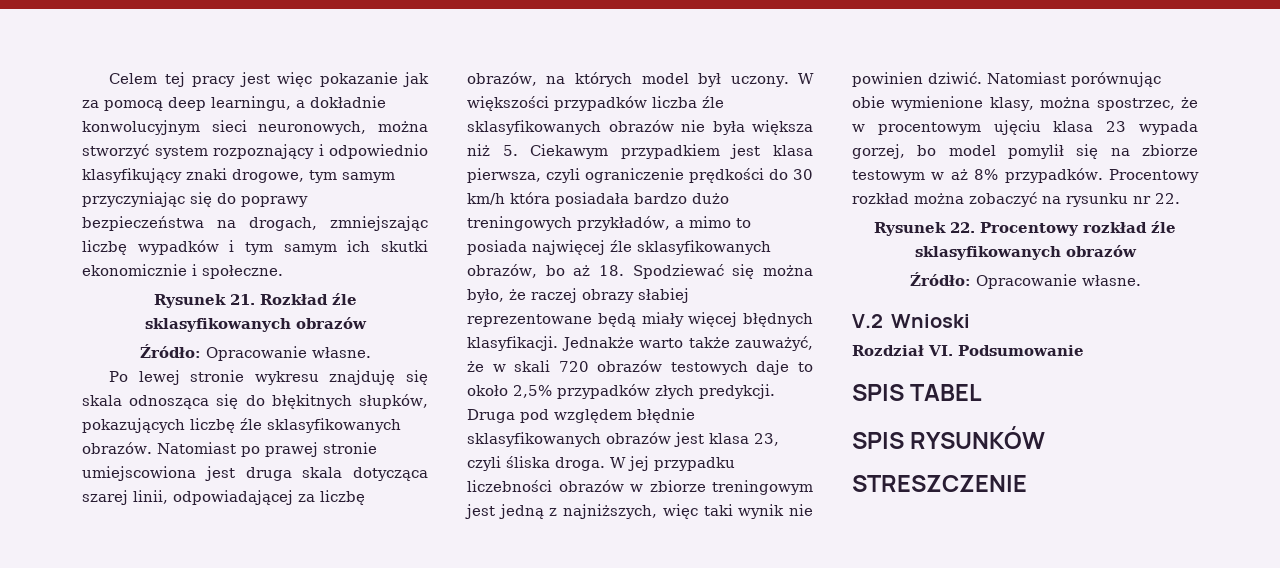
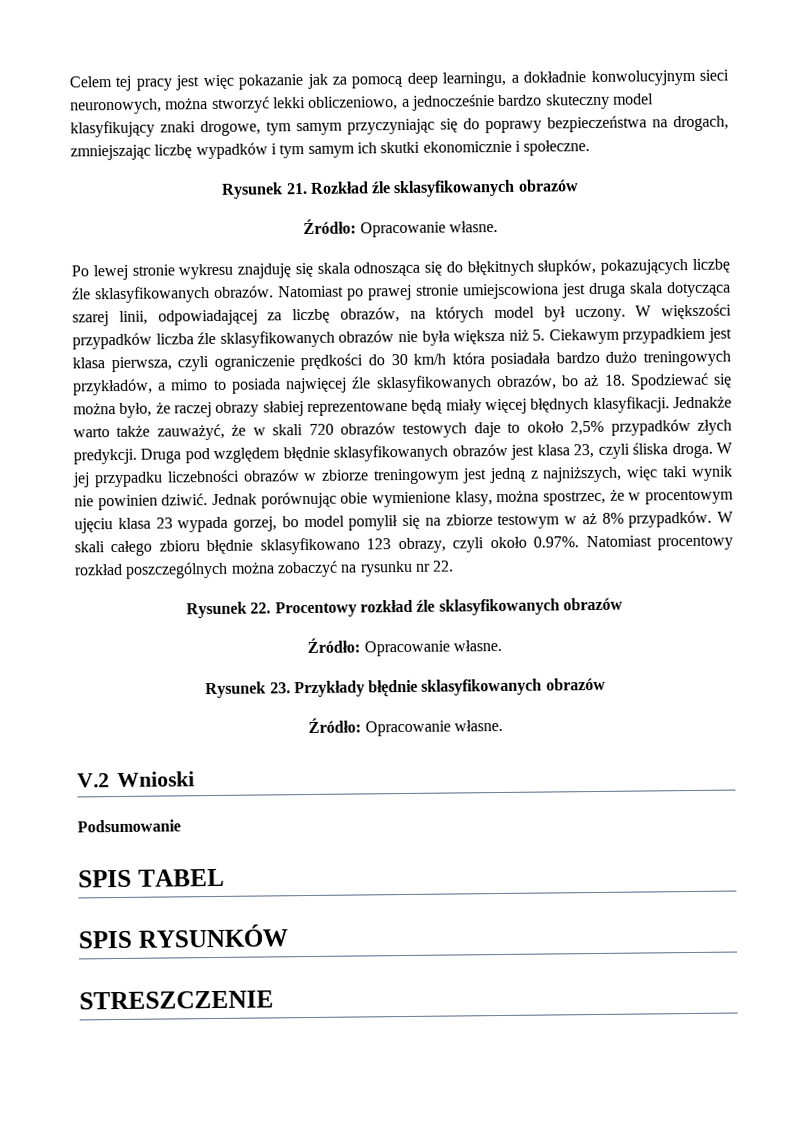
[154,144,428,159] system rozpoznający i odpowiednio -> [272,93,654,111] lekki obliczeniowo, a jednocześnie bardzo skuteczny model
[987,72,1066,84] Natomiast -> [212,493,258,506] Jednak
[1109,169,1199,183] [852,193,909,204] Procentowy rozkład -> [717,511,734,523] [74,535,733,557] [74,561,229,579] W skali całego zbioru błędnie sklasyfikowano 123 obrazy, czyli około 0.97%. Natomiast procentowy rozkład poszczególnych
(1141, 280) none -> [205,677,606,699] [308,717,503,737] // Rysunek 23. Przykłady błędnie sklasyfikowanych obrazów // Źródło: Opracowanie własne.
[852,345,953,356] Rozdział VI. -> (195, 779) none

